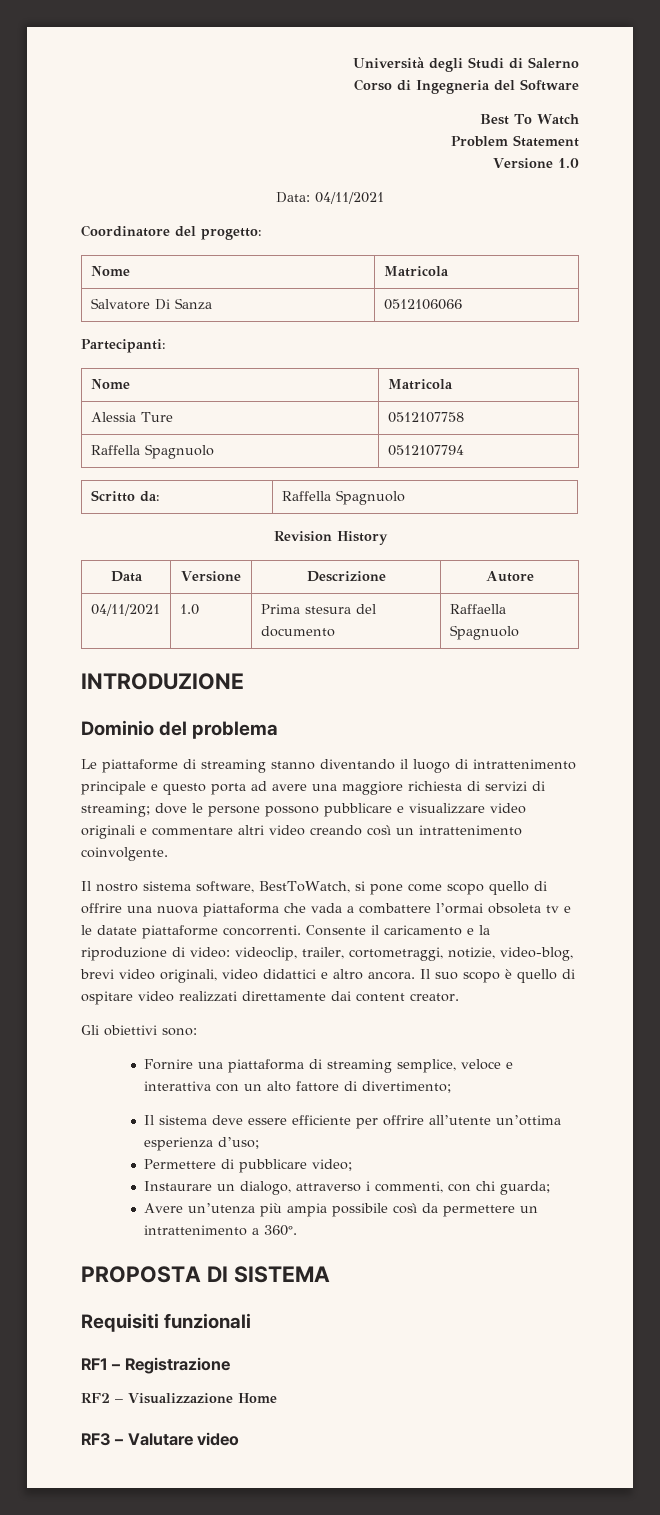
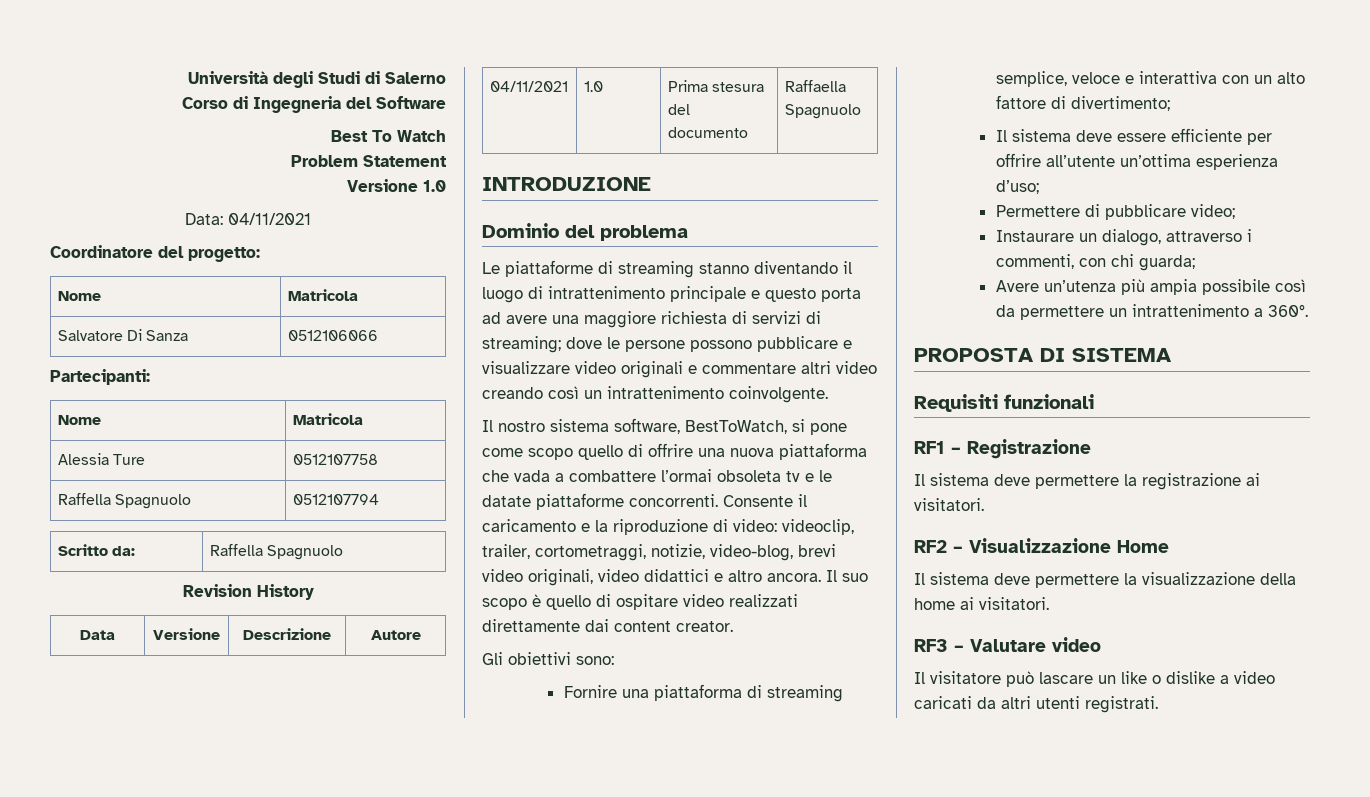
[81,1393,277,1404] [81,1432,240,1446] RF2 – Visualizzazione Home // RF3 – Valutare video -> [914,473,1260,490] [914,498,984,511] [914,538,1169,553] [914,572,1296,588] [914,597,1049,610] [914,637,1101,652] [914,671,1275,687] [914,696,1158,713] Il sistema deve permettere la registrazione ai visitatori. // RF2 – Visualizzazione Home // Il sistema deve permettere la visualizzazione della home ai visitatori. // RF3 – Valutare video // Il visitatore può lascare un like o dislike a video caricati da altri utenti registrati.

